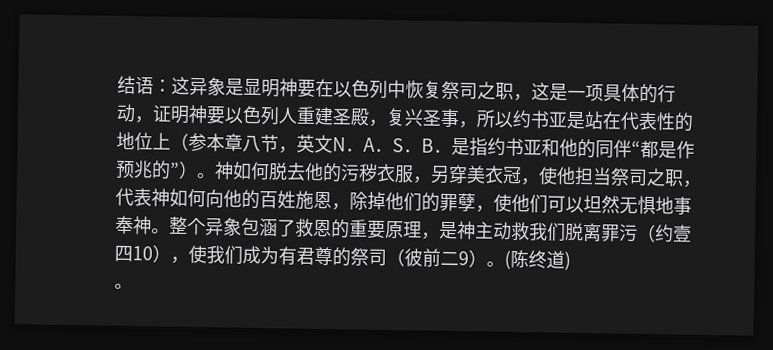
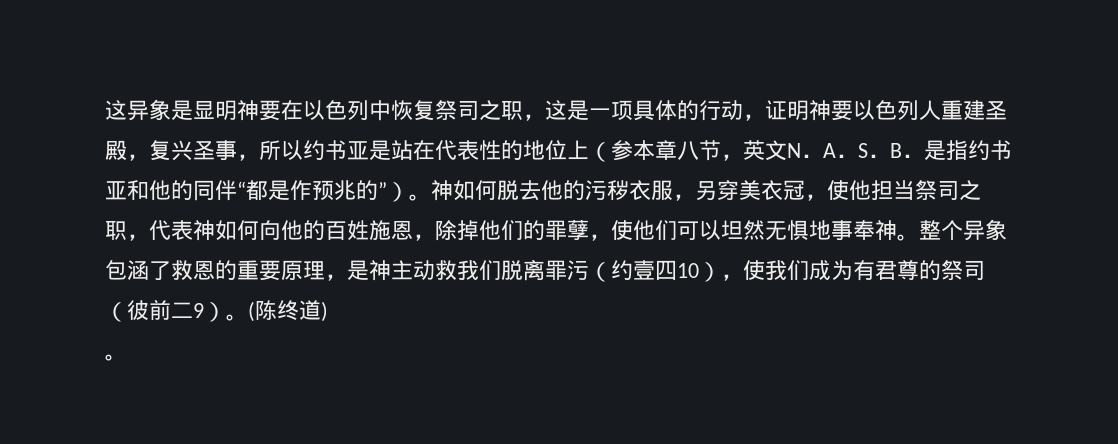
[117,75,172,95] 结语： -> (105, 110) none

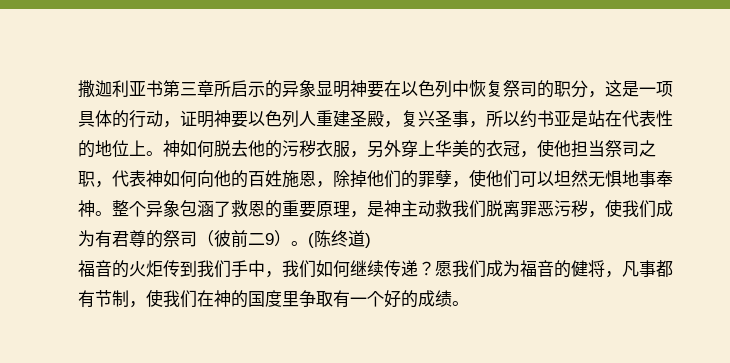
[105,99,193,121] 这异象是 -> [78,80,316,98] 撒迦利亚书第三章所启示的异象
[479,100,523,121] 之职 -> [537,80,588,98] 的职分
[589,140,1012,162] [105,180,409,202] （参本章八节，英文N．A．S．B．是指约书亚和他的同伴“都是作预兆的”） -> (146, 148) none
[717,180,761,200] 穿美 -> [384,140,486,158] 外穿上华美的
[567,260,721,282] 污（约壹四10） -> [537,200,588,217] 恶污秽
(328, 311) none -> [78,260,673,278] [78,289,452,308] 福音的火炬传到我们手中，我们如何继续传递？愿我们成为福音的健将，凡事都有节制，使我们在神的国度里争取有一个好的成绩

